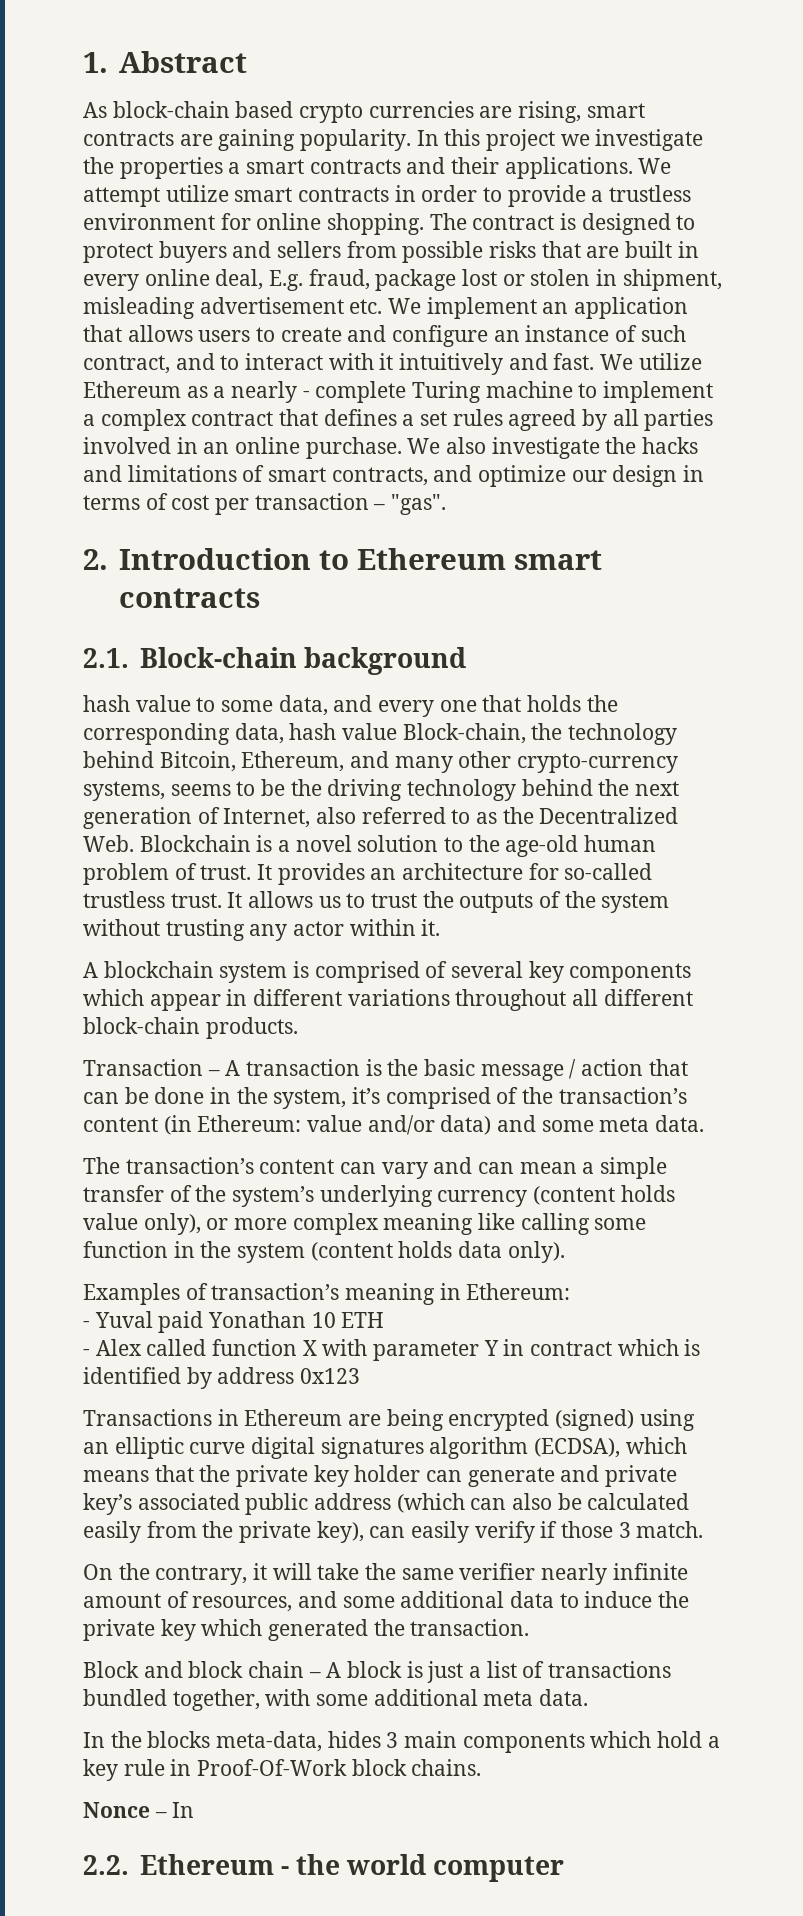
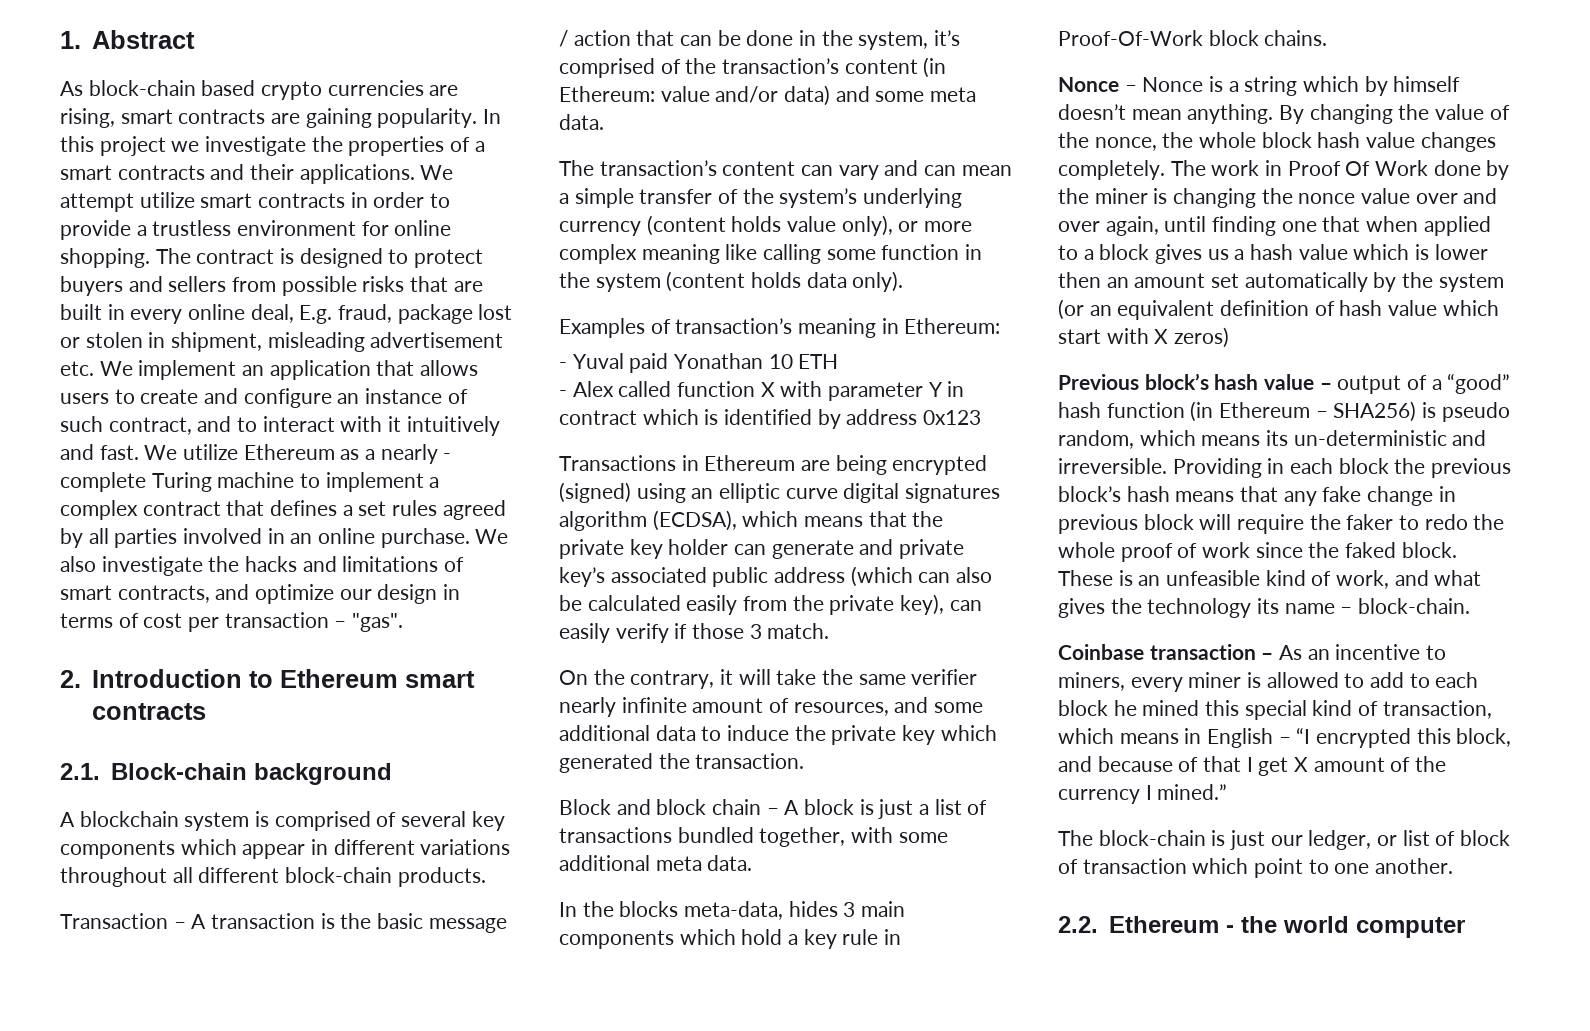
(223, 168) none -> [450,137,471,152] of
[83,695,618,717] [83,723,678,745] [83,751,679,773] [83,779,680,801] [83,807,679,829] [83,835,657,857] [83,863,653,885] [83,891,670,913] [83,919,441,941] // hash value to some data, and every one that holds the corresponding data, hash value Block-chain, the technology behind Bitcoin, Ethereum, and many other crypto-currency systems, seems to be the driving technology behind the next generation of Internet, also referred to as the Decentralized Web. Blockchain is a novel solution to the age-old human problem of trust. It provides an architecture for so-called trustless trust. It allows us to trust the outputs of the system without trusting any actor within it. -> (392, 774) none
[172,1802,195,1818] In -> [1142,76,1461,96] [1058,104,1510,124] [1058,132,1496,152] [1058,160,1510,180] [1058,188,1498,208] [1058,216,1491,236] [1058,244,1488,264] [1058,272,1504,292] [1058,299,1499,320] [1058,327,1230,348] [1058,373,1511,394] [1058,401,1510,422] [1058,430,1487,449] [1058,458,1512,478] [1058,486,1456,506] [1058,514,1505,534] [1058,542,1457,562] [1058,570,1482,589] [1058,598,1471,618] [1058,644,1447,660] [1058,672,1479,692] [1058,700,1492,720] [1058,727,1512,748] [1058,756,1447,776] [1058,784,1228,804] [1058,830,1511,850] [1058,858,1454,878] Nonce is a string which by himself doesn’t mean anything. By changing the value of the nonce, the whole block hash value changes completely. The work in Proof Of Work done by the miner is changing the nonce value over and over again, until finding one that when applied to a block gives us a hash value which is lower then an amount set automatically by the system (or an equivalent definition of hash value which start with X zeros) // Previous block’s hash value – output of a “good” hash function (in Ethereum – SHA256) is pseudo random, which means its un-deterministic and irreversible. Providing in each block the previous block’s hash means that any fake change in previous block will require the faker to redo the whole proof of work since the faked block. These is an unfeasible kind of work, and what gives the technology its name – block-chain. // Coinbase transaction – As an incentive to miners, every miner is allowed to add to each block he mined this special kind of transaction, which means in English – “I encrypted this block, and because of that I get X amount of the currency I mined.” // The block-chain is just our ledger, or list of block of transaction which point to one another.

